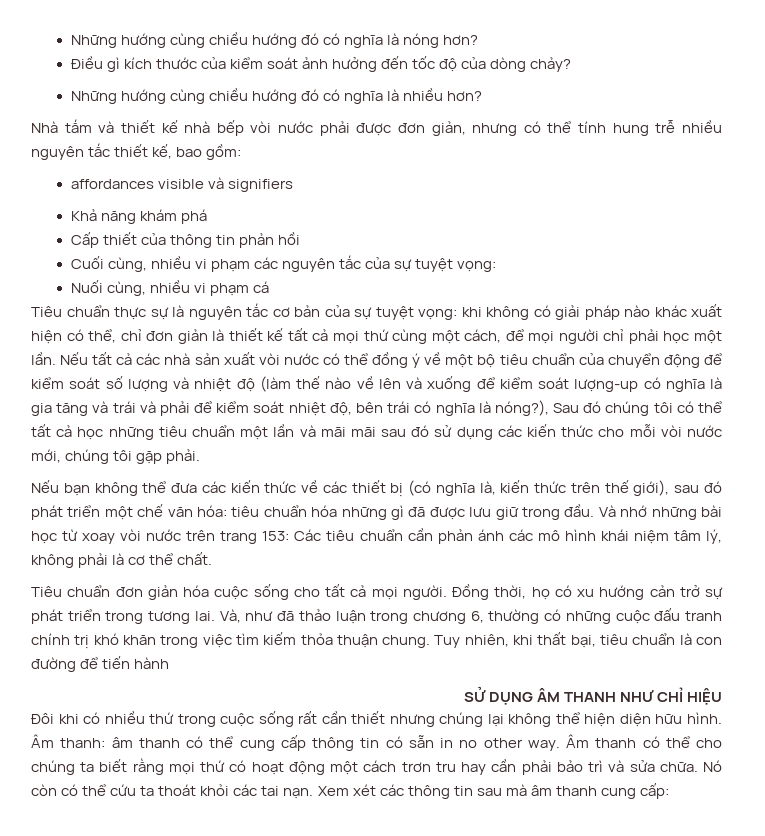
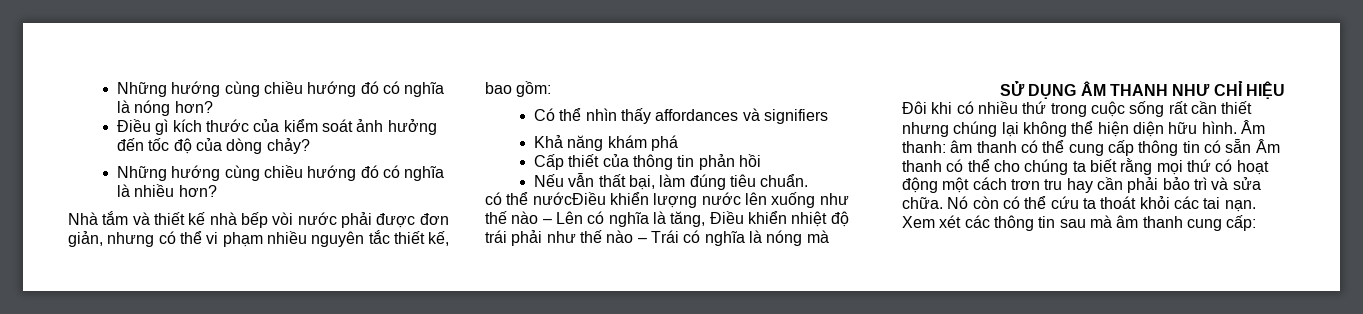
[578,120,676,136] tính hung trễ -> [206,232,263,247] vi phạm
[70,179,204,189] affordances visible -> [534,108,739,124] Có thể nhìn thấy affordances
[70,255,497,272] [70,280,269,296] [31,303,722,320] [31,328,722,344] [31,352,722,368] [31,376,722,392] [31,400,722,416] [31,424,722,440] [31,449,201,464] [31,480,723,497] [31,504,722,520] [31,528,722,544] [31,552,213,568] [31,584,723,600] [31,608,722,624] [31,632,722,649] [31,656,170,672] Cuối cùng, nhiều vi phạm các nguyên tắc của sự tuyệt vọng: // Nuối cùng, nhiều vi phạm cá // Tiêu chuẩn thực sự là nguyên tắc cơ bản của sự tuyệt vọng: khi không có giải pháp nào khác xuất hiện có thể, chỉ đơn giản là thiết kế tất cả mọi thứ cùng một cách, để mọi người chỉ phải học một lần. Nếu tất cả các nhà sản xuất vòi nước có thể đồng ý về một bộ tiêu chuẩn của chuyển động để kiểm soát số lượng và nhiệt độ (làm thế nào về lên và xuống để kiểm soát lượng-up có nghĩa là gia tăng và trái và phải để kiểm soát nhiệt độ, bên trái có nghĩa là nóng?), Sau đó chúng tôi có thể tất cả học những tiêu chuẩn một lần và mãi mãi sau đó sử dụng các kiến thức cho mỗi vòi nước mới, chúng tôi gặp phải. // Nếu bạn không thể đưa các kiến thức về các thiết bị (có nghĩa là, kiến thức trên thế giới), sau đó phát triển một chế văn hóa: tiêu chuẩn hóa những gì đã được lưu giữ trong đầu. Và nhớ những bài học từ xoay vòi nước trên trang 153: Các tiêu chuẩn cần phản ánh các mô hình khái niệm tâm lý, không phải là cơ thể chất. // Tiêu chuẩn đơn giản hóa cuộc sống cho tất cả mọi người. Đồng thời, họ có xu hướng cản trở sự phát triển trong tương lai. Và, như đã thảo luận trong chương 6, thường có những cuộc đấu tranh chính trị khó khăn trong việc tìm kiếm thỏa thuận chung. Tuy nhiên, khi thất bại, tiêu chuẩn là con đường để tiến hành -> [534,173,809,190] [485,192,849,208] [485,211,849,227] [485,230,829,246] Nếu vẫn thất bại, làm đúng tiêu chuẩn. // có thể nướcĐiều khiển lượng nước lên xuống như thế nào – Lên có nghĩa là tăng, Điều khiển nhiệt độ trái phải như thế nào – Trái có nghĩa là nóng mà
[440,738,560,751] in no other way. -> (1252, 146) none

